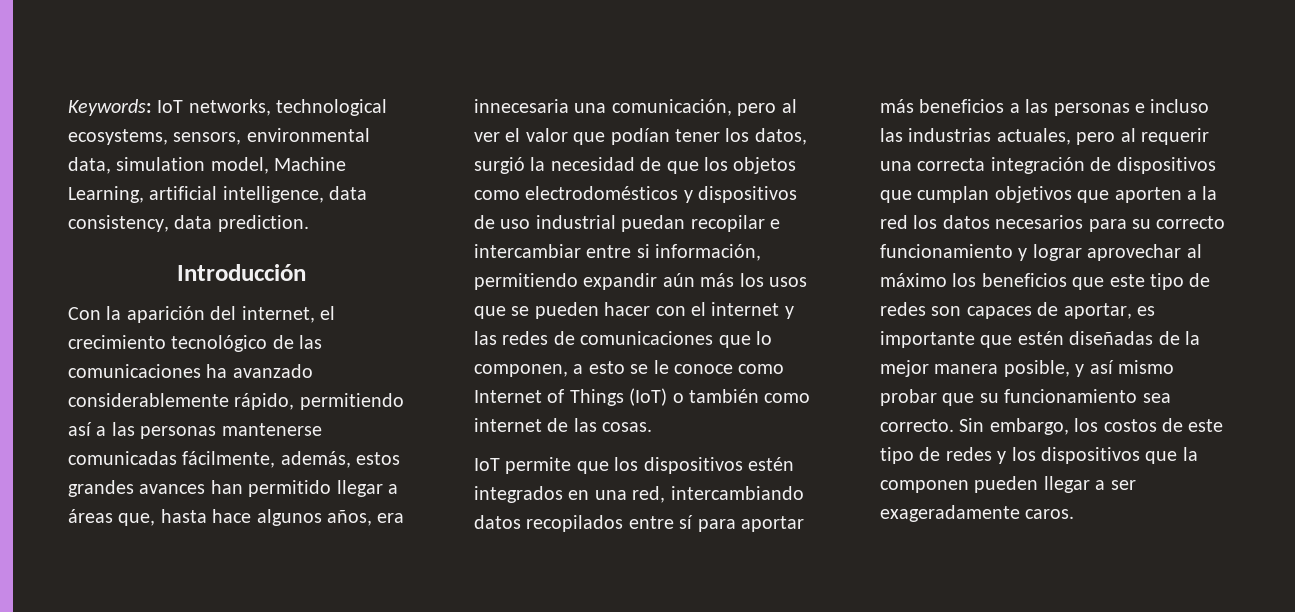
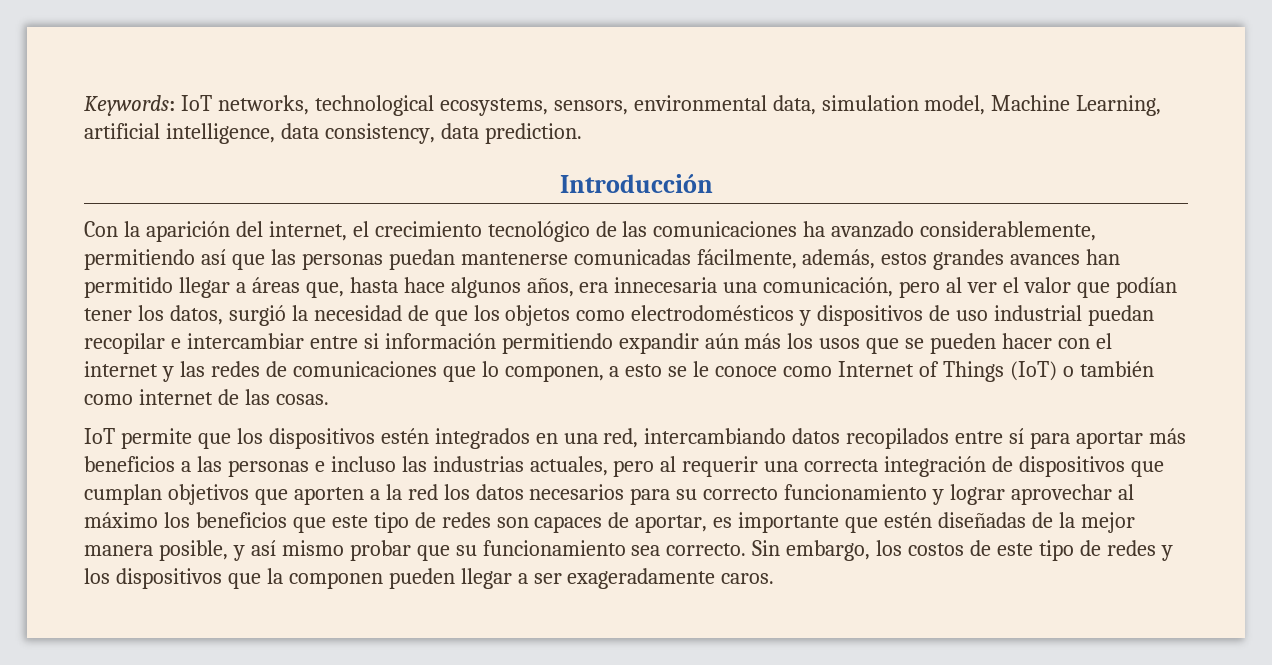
[68,393,295,410] considerablemente rápido, -> [920,221,1097,241] considerablemente,
[96,422,217,439] a las personas -> [231,249,455,270] que las personas puedan
[655,244,762,261] información, -> [384,333,496,349] información

